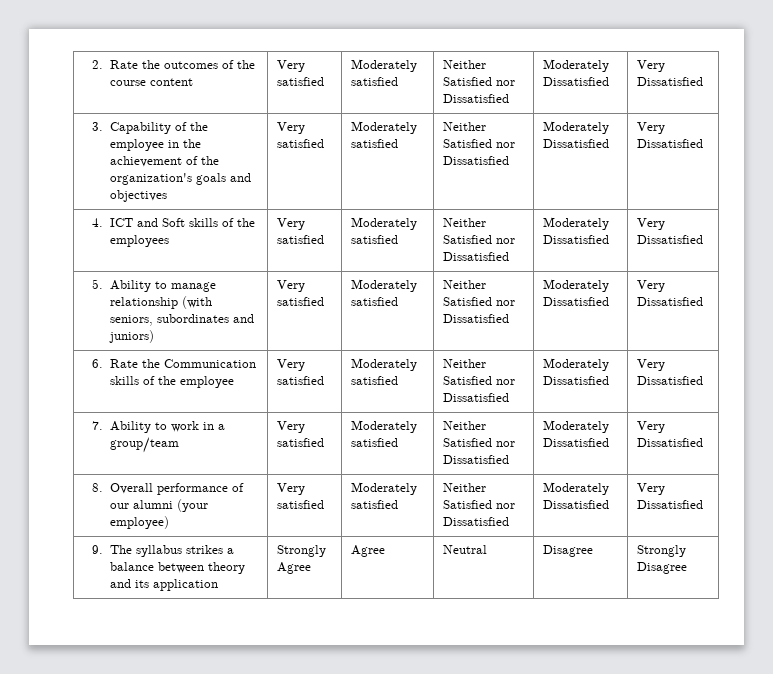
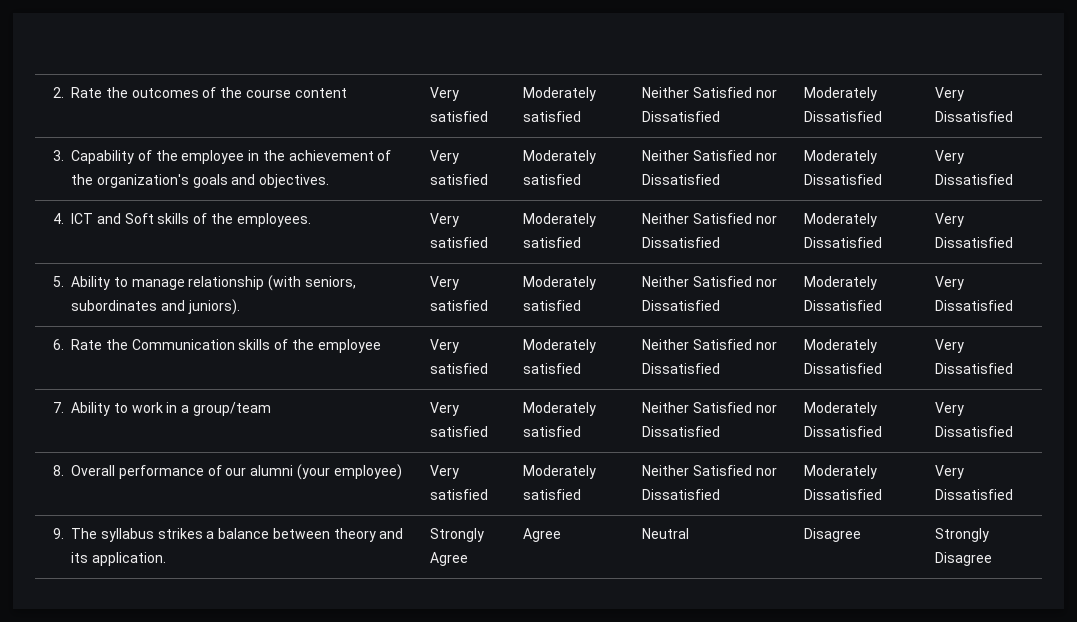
[109,190,167,202] objectives -> [259,174,330,188] objectives.
[109,235,169,247] employees -> [236,213,311,227] employees.
[108,330,154,343] juniors) -> [187,299,240,315] juniors).
[152,579,218,591] application -> [91,552,166,566] application.

